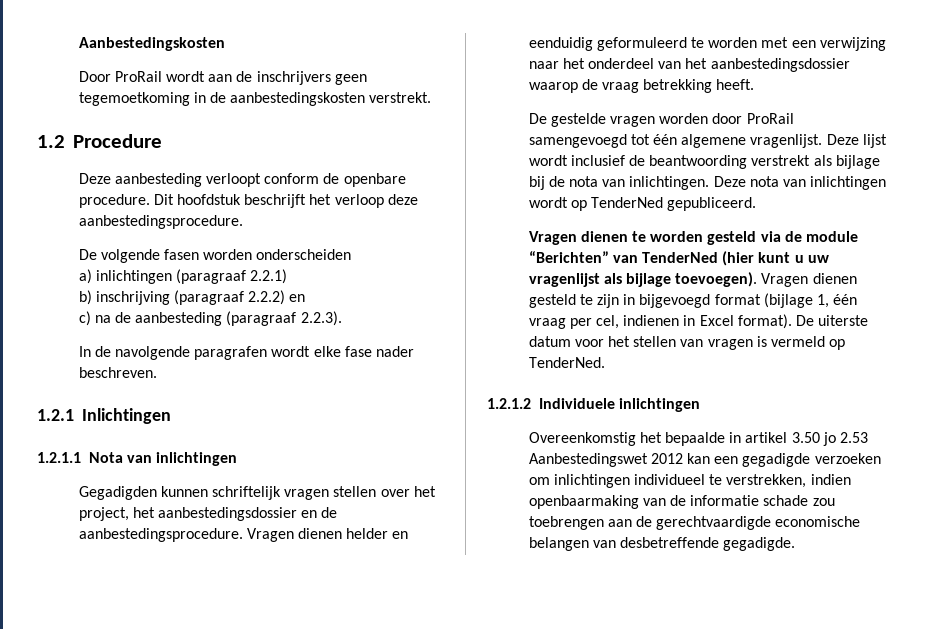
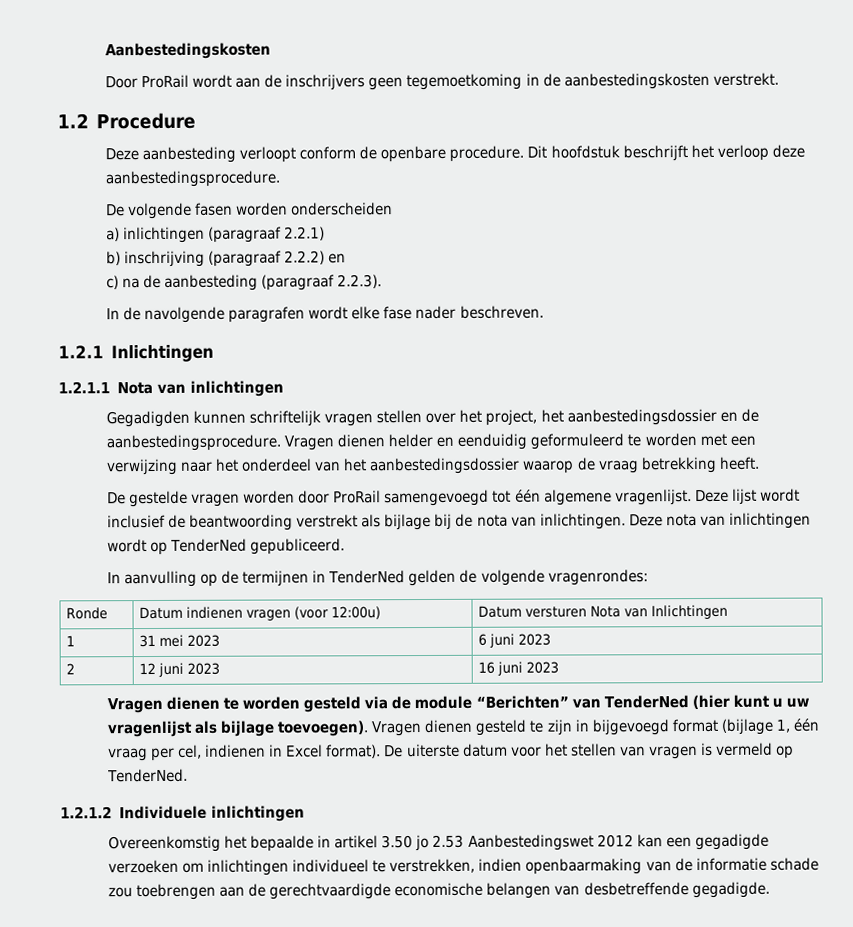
(757, 204) none -> [107,569,649,588] [66,607,109,620] [139,606,382,621] [478,604,729,620] [66,635,76,647] [139,634,221,648] [478,633,552,648] [66,663,76,675] [139,662,221,677] [478,661,560,676] // In aanvulling op de termijnen in TenderNed gelden de volgende vragenrondes: // Ronde | Datum indienen vragen (voor 12:00u) | Datum versturen Nota van Inlichtingen // 1 | 31 mei 2023 | 6 juni 2023 // 2 | 12 juni 2023 | 16 juni 2023

